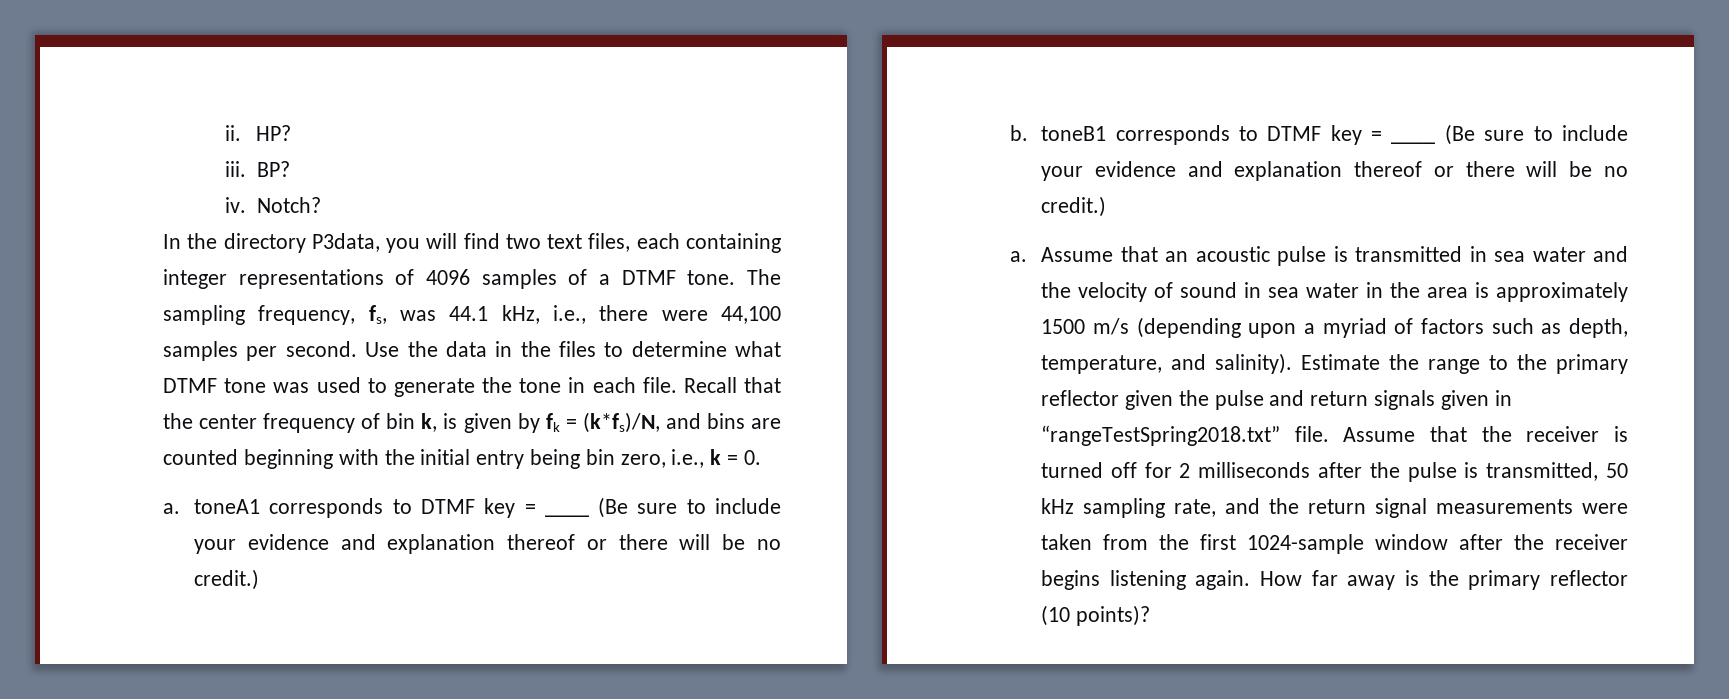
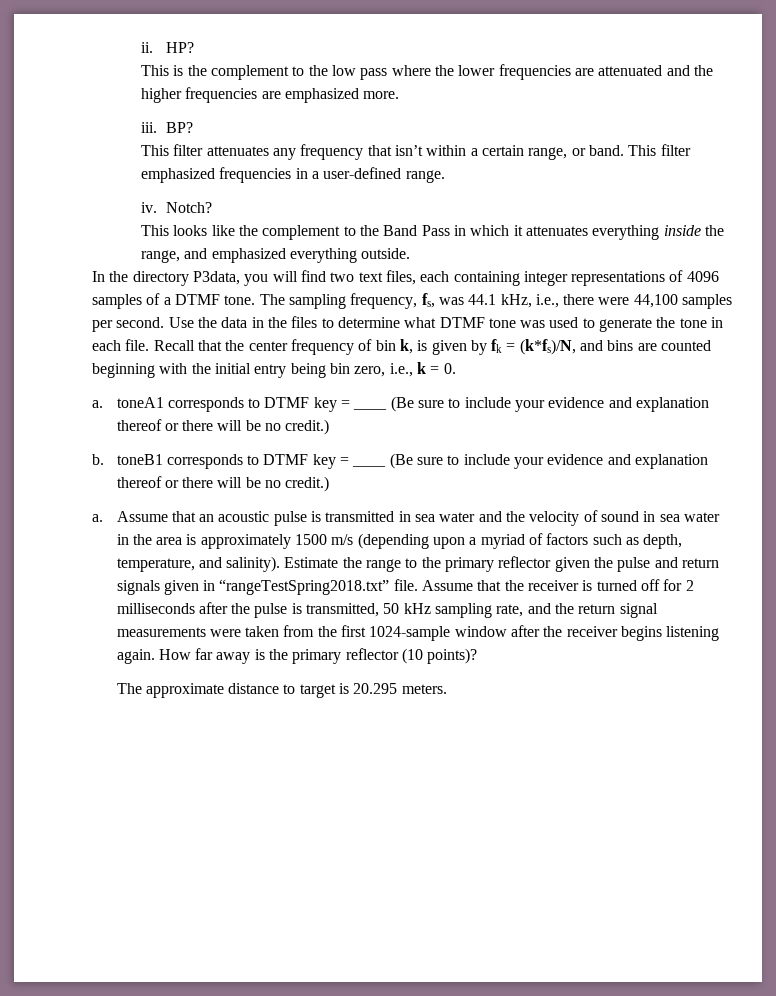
[225,161,290,177] [225,197,321,213] iii. BP? // iv. Notch? -> [141,64,713,80] [141,87,400,103] [141,122,193,133] [141,144,691,160] [141,167,445,183] [141,202,212,213] [141,225,724,240] [141,248,411,263] This is the complement to the low pass where the lower frequencies are attenuated and the higher frequencies are emphasized more. // iii. BP? // This filter attenuates any frequency that isn’t within a certain range, or band. This filter emphasized frequencies in a user-defined range. // iv. Notch? // This looks like the complement to the Band Pass in which it attenuates everything inside the range, and emphasized everything outside.
(1150, 615) none -> [116,683,447,698] // The approximate distance to target is 20.295 meters.

